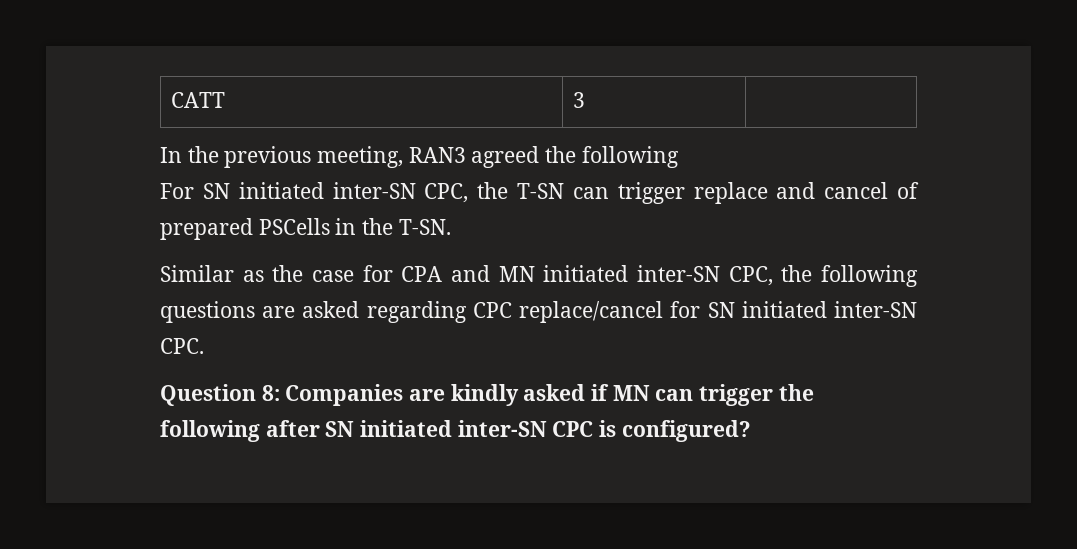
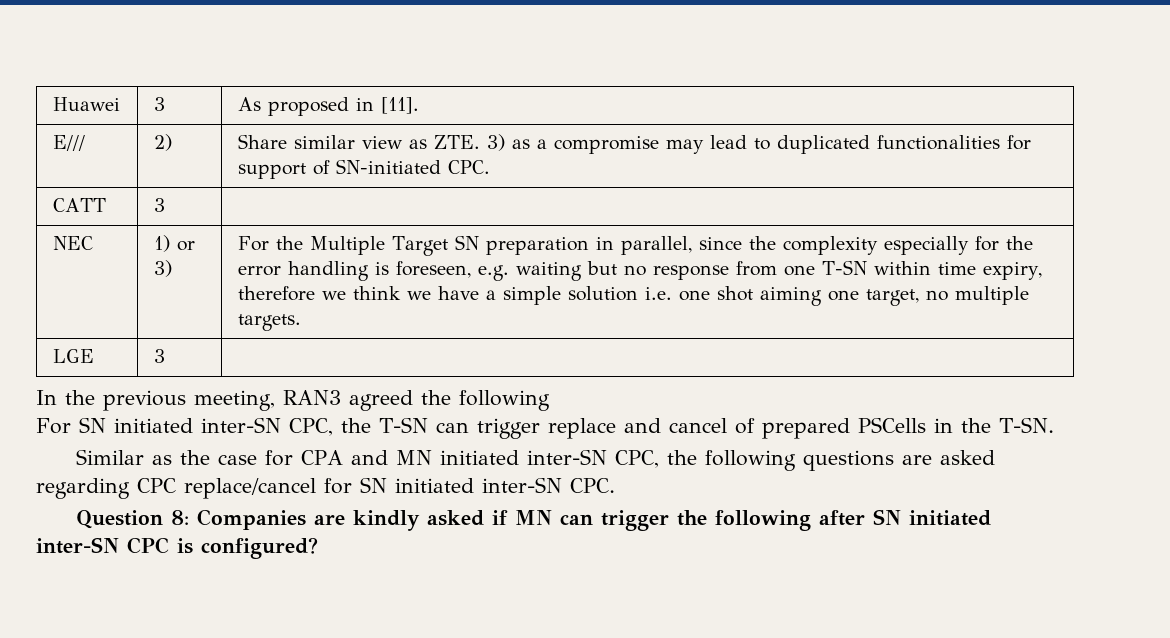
[171,92,226,108] CATT -> [52,97,120,111] [153,97,165,111] [237,97,419,116] [52,135,85,151] [153,134,172,151] [237,134,1031,154] [237,159,490,179] [52,198,106,212] [153,198,165,212] [52,236,93,250] [153,235,195,252] [153,260,172,277] [237,235,1033,256] [237,260,1042,281] [237,286,1029,306] [237,314,301,331] [52,349,94,363] Huawei | 3 | As proposed in [11]. // E/// | 2) | Share similar view as ZTE. 3) as a compromise may lead to duplicated functionalities for support of SN-initiated CPC. // CATT | 3 | // NEC | 1) or 3) | For the Multiple Target SN preparation in parallel, since the complexity especially for the error handling is foreseen, e.g. waiting but no response from one T-SN within time expiry, therefore we think we have a simple solution i.e. one shot aiming one target, no multiple targets. // LGE

